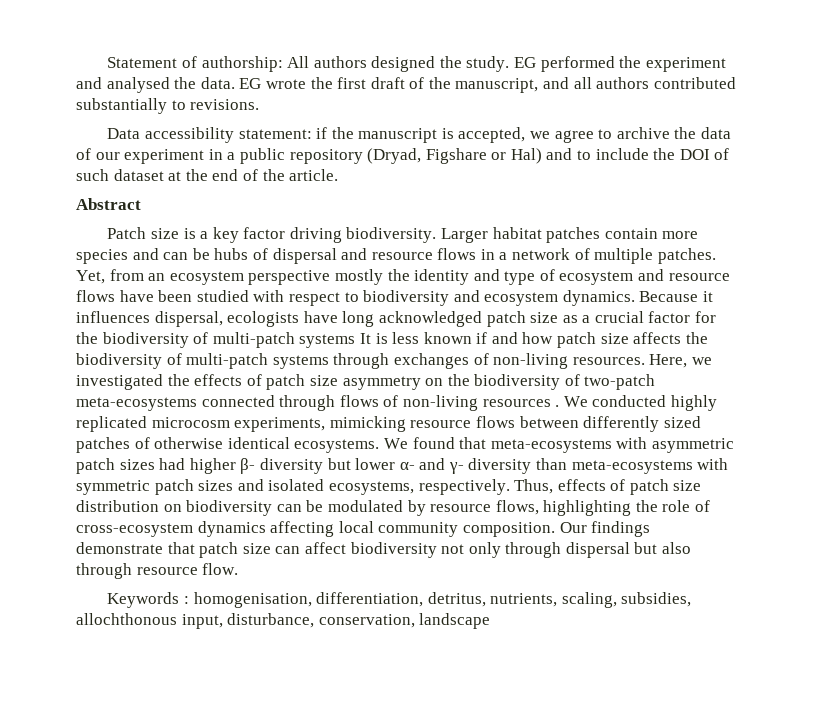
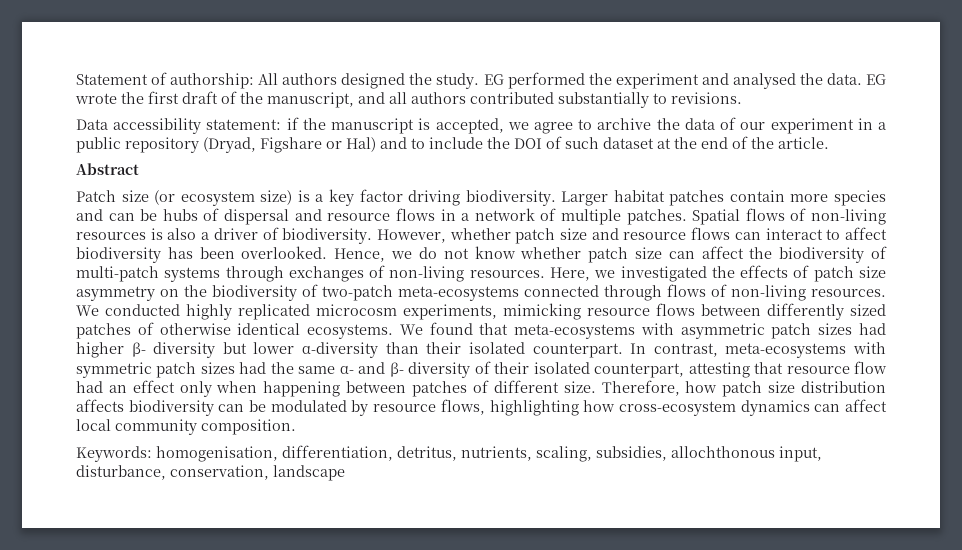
(179, 233) none -> [154,190,293,206] (or ecosystem size)
[76,269,730,285] [76,290,714,306] [76,311,717,327] [76,332,682,348] Yet, from an ecosystem perspective mostly the identity and type of ecosystem and resource flows have been studied with respect to biodiversity and ecosystem dynamics. Because it influences dispersal, ecologists have long acknowledged patch size as a crucial factor for the biodiversity of multi-patch systems It is less known if and how patch size affects -> [692,208,886,225] [76,227,888,244] [76,246,744,263] Spatial flows of non-living resources is also a driver of biodiversity. However, whether patch size and resource flows can interact to affect biodiversity has been overlooked. Hence, we do not know whether patch size can affect
[482,399,560,407] resources . -> [811,289,886,297] resources.
[399,458,568,474] α- and γ- diversity than -> [302,342,718,358] α-diversity than their isolated counterpart. In contrast,
[237,479,626,495] and isolated ecosystems, respectively. Thus, effects of -> [239,361,888,378] [76,380,718,397] had the same α- and β- diversity of their isolated counterpart, attesting that resource flow had an effect only when happening between patches of different size. Therefore, how
[163,504,182,512] on -> [76,399,124,412] affects
[635,500,711,512] [76,521,651,537] [76,542,692,558] [76,563,239,579] [107,592,189,608] the role of cross-ecosystem dynamics affecting local community composition. Our findings demonstrate that patch size can affect biodiversity not only through dispersal but also through resource flow. // Keywords : -> [583,399,887,416] [76,419,296,435] [76,446,152,462] how cross-ecosystem dynamics can affect local community composition. // Keywords:

